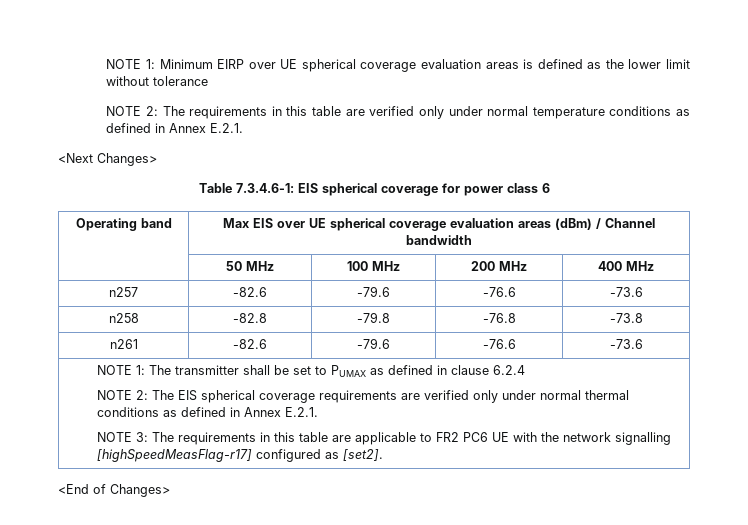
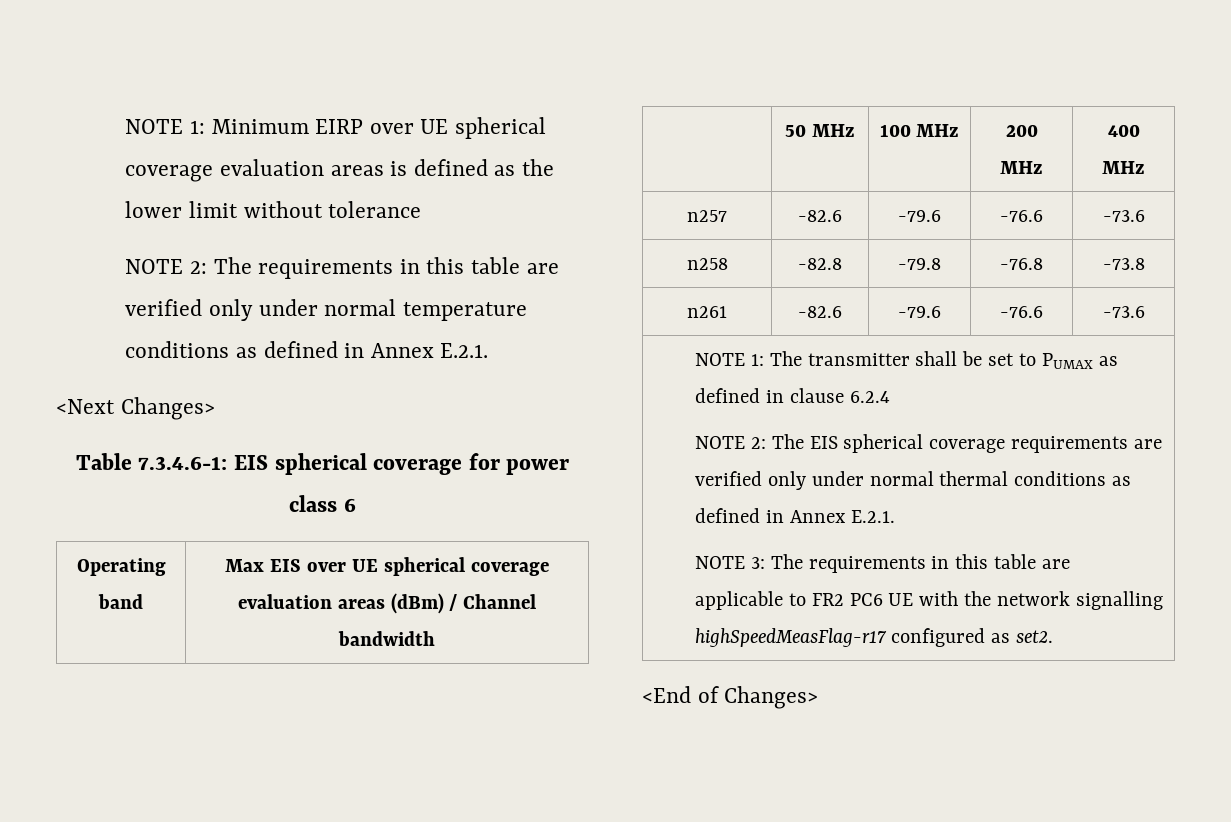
[97,449,253,462] [highSpeedMeasFlag-r17] -> [694,628,887,647] highSpeedMeasFlag-r17
[343,449,384,461] [set2]. -> [1015,630,1053,643] set2.

